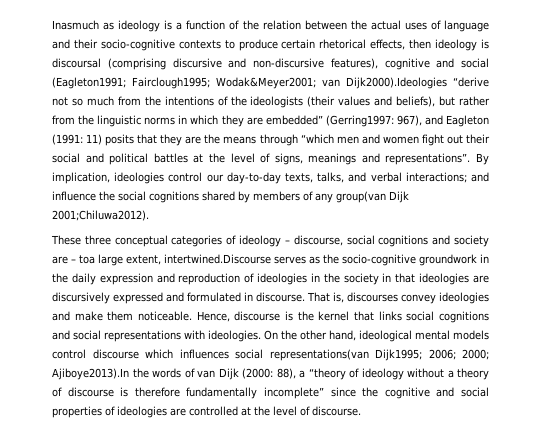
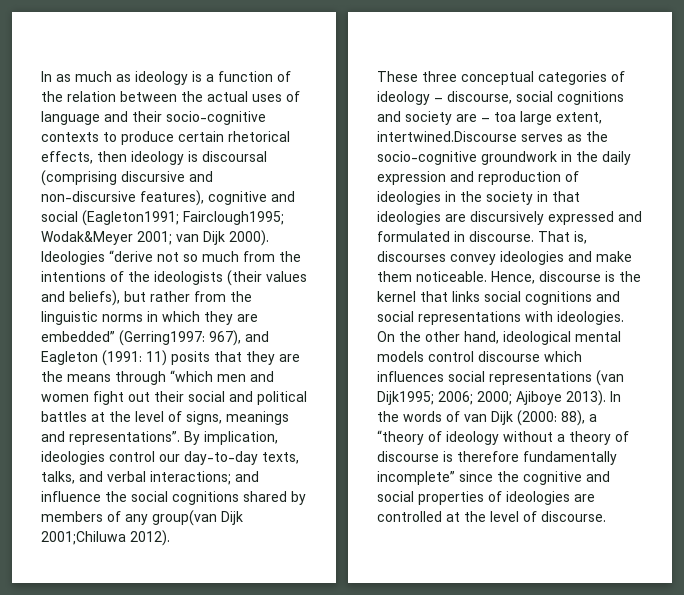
[52,20,99,30] Inasmuch -> [41,71,112,82] In as much
[216,77,447,89] Wodak&Meyer2001; van Dijk2000).Ideologies -> [41,230,269,246] [41,251,105,265] Wodak&Meyer 2001; van Dijk 2000). Ideologies
[52,210,149,221] 2001;Chiluwa2012). -> [41,530,170,546] 2001;Chiluwa 2012).
[269,349,369,361] representations(van -> [489,370,624,386] representations (van
[52,368,129,380] Ajiboye2013).In -> [516,390,621,406] Ajiboye 2013). In

